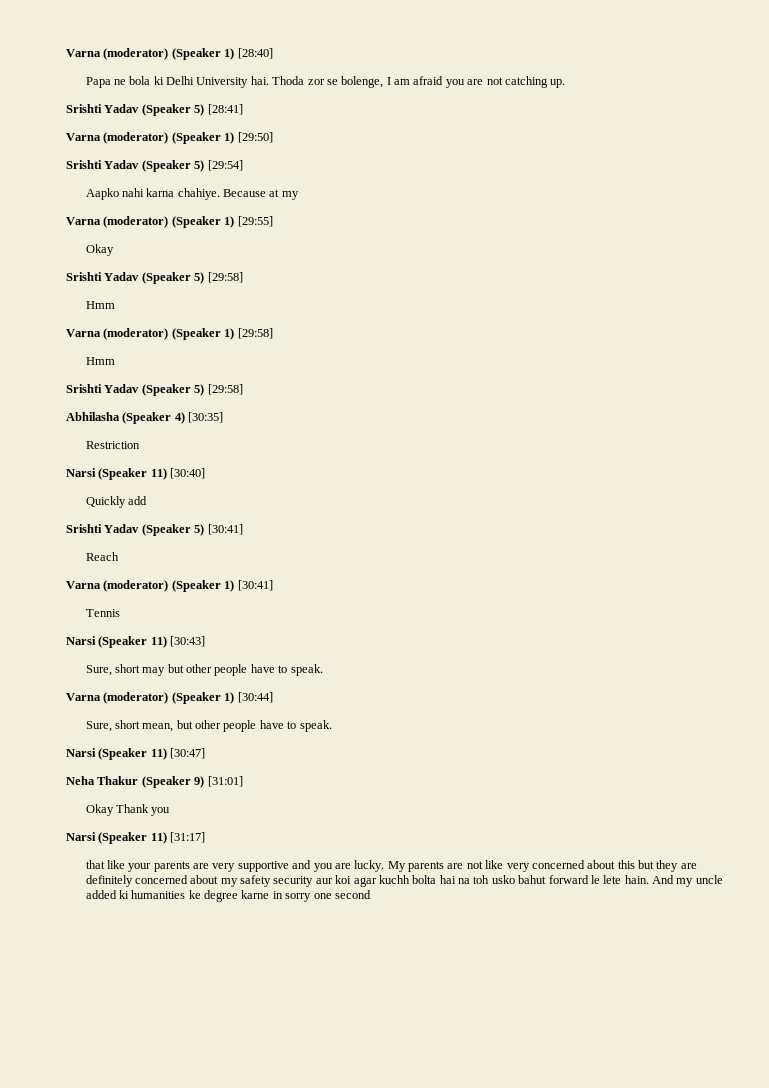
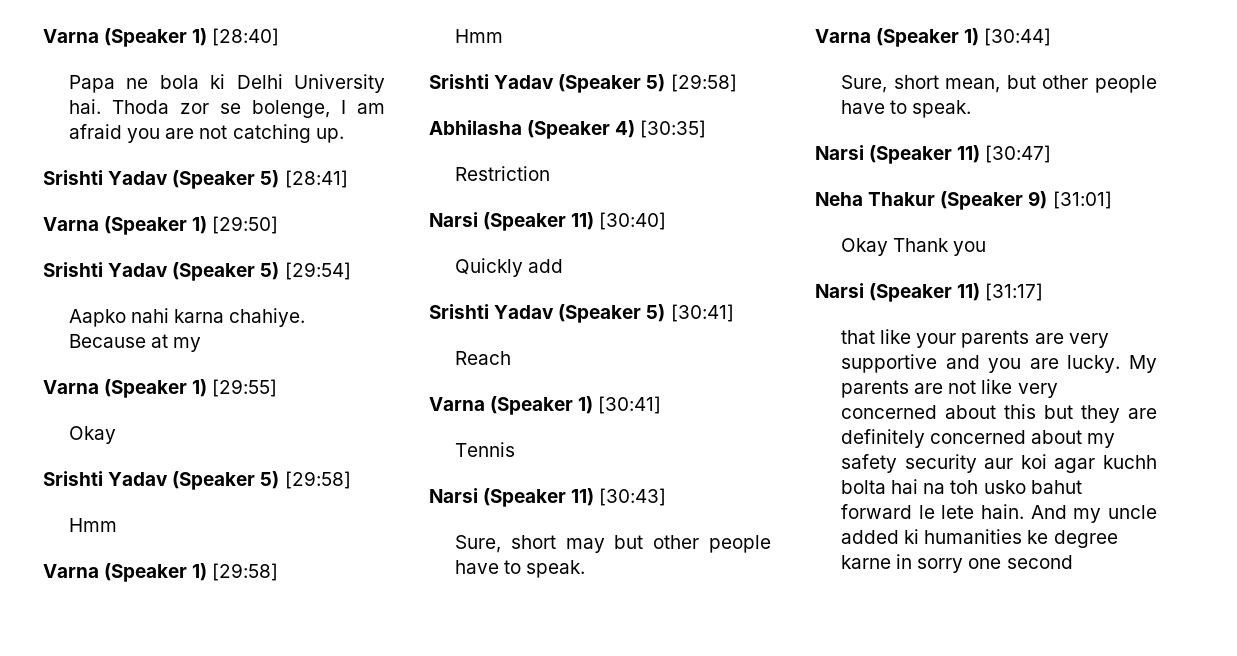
[66,48,169,60] Varna (moderator) -> [43,29,99,43] Varna
[103,132,169,144] (moderator) -> (99, 224) none
[103,216,169,228] (moderator) -> (99, 387) none
[103,328,169,340] (moderator) -> (99, 571) none
[103,580,169,592] (moderator) -> (485, 404) none
[103,692,169,704] (moderator) -> (871, 36) none

